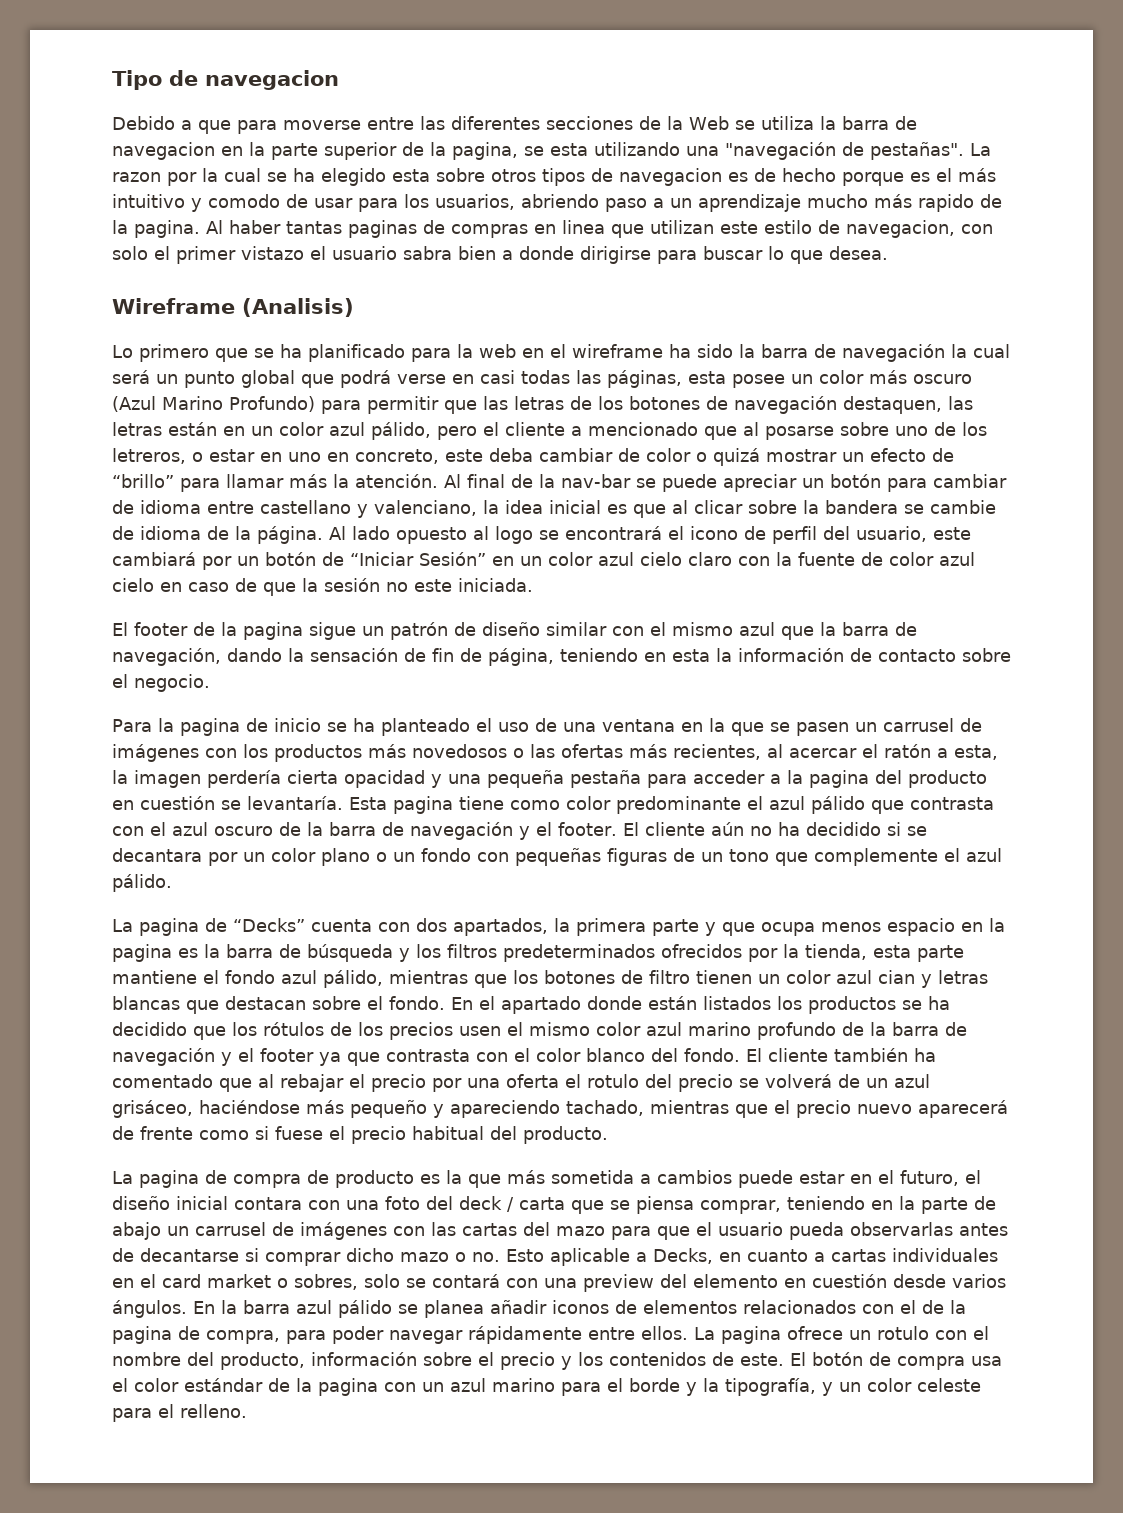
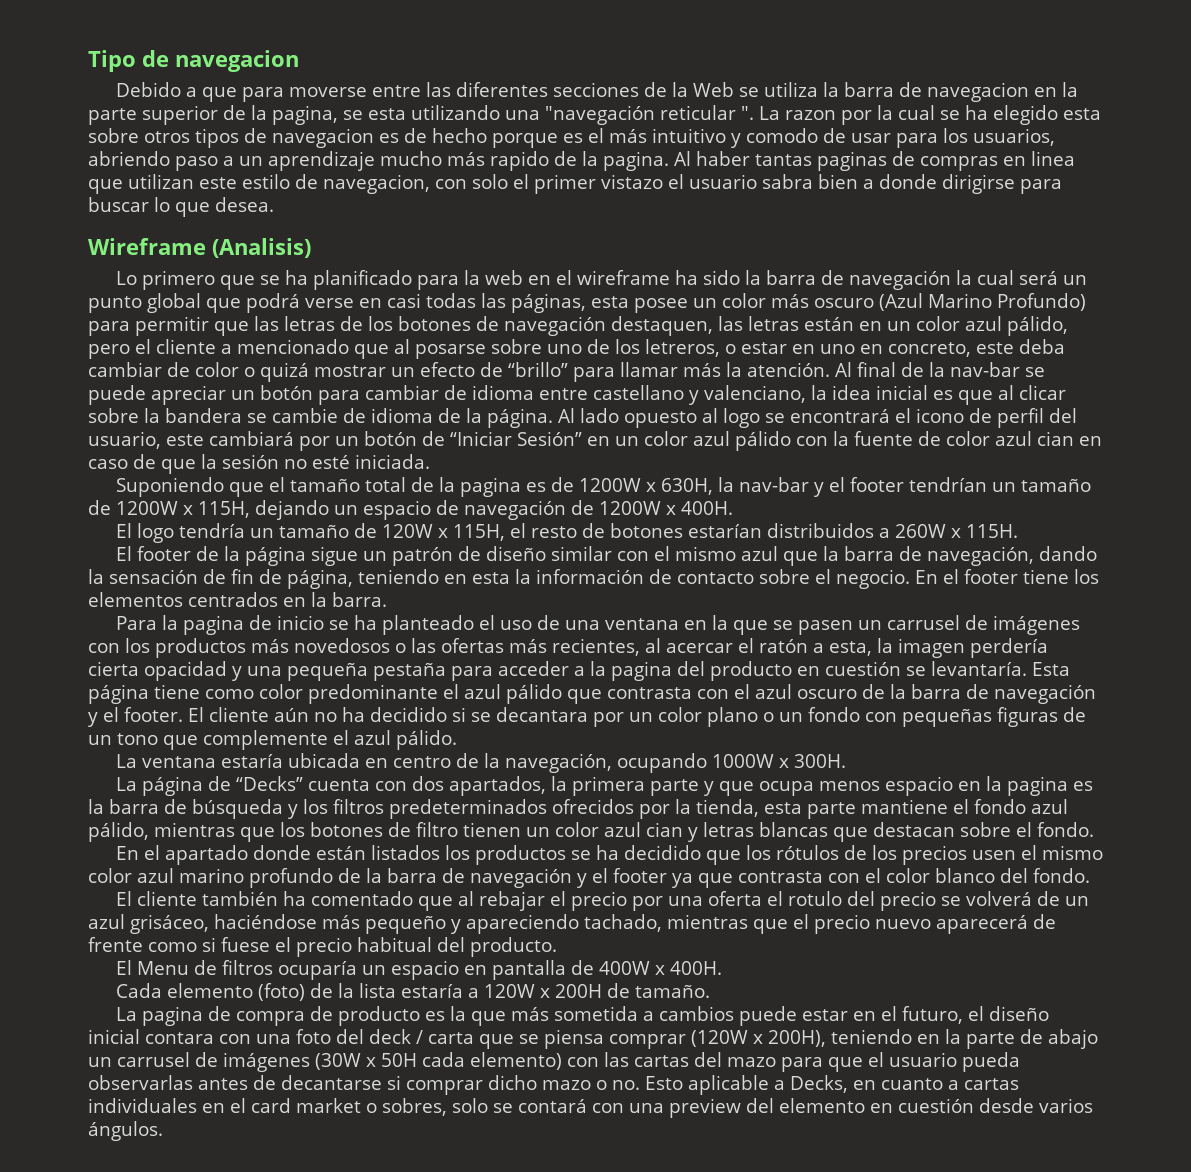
[842,142,964,160] de pestañas". -> [660,105,754,120] reticular ".
[639,552,732,566] cielo claro -> [735,431,791,451] pálido
[112,578,154,592] cielo -> [1037,431,1074,446] cian
[414,579,452,592] este -> [312,455,350,469] esté
(533, 585) none -> [115,477,1091,497] [88,500,733,520] [115,523,1018,543] // Suponiendo que el tamaño total de la pagina es de 1200W x 630H, la nav-bar y el footer tendrían un tamaño de 1200W x 115H, dejando un espacio de navegación de 1200W x 400H. // El logo tendría un tamaño de 120W x 115H, el resto de botones estarían distribuidos a 260W x 115H.
[243,622,303,640] pagina -> [244,546,306,566] página
(210, 683) none -> [915,569,1099,584] [88,592,387,607] En el footer tiene los elementos centrados en la barra.
[393,796,453,814] pagina -> [88,684,149,704] página
[139,918,199,936] pagina -> [141,753,846,773] [115,776,203,796] ventana estaría ubicada en centro de la navegación, ocupando 1000W x 300H. // La página
(445, 1003) none -> (1094, 829) //
(740, 1055) none -> (1090, 875) //
(608, 1135) none -> [115,960,722,980] [115,983,710,1001] // El Menu de filtros ocuparía un espacio en pantalla de 400W x 400H. // Cada elemento (foto) de la lista estaría a 120W x 200H de tamaño.
[700,1200,781,1214] comprar, -> [609,1030,826,1049] comprar (120W x 200H),
(387, 1231) none -> [315,1052,562,1070] (30W x 50H cada elemento)
[193,1300,966,1318] [112,1326,989,1344] [112,1352,1002,1370] [112,1378,981,1396] [112,1404,247,1422] En la barra azul pálido se planea añadir iconos de elementos relacionados con el de la pagina de compra, para poder navegar rápidamente entre ellos. La pagina ofrece un rotulo con el nombre del producto, información sobre el precio y los contenidos de este. El botón de compra usa el color estándar de la pagina con un azul marino para el borde y la tipografía, y un color celeste para el relleno. -> (163, 1131) none

